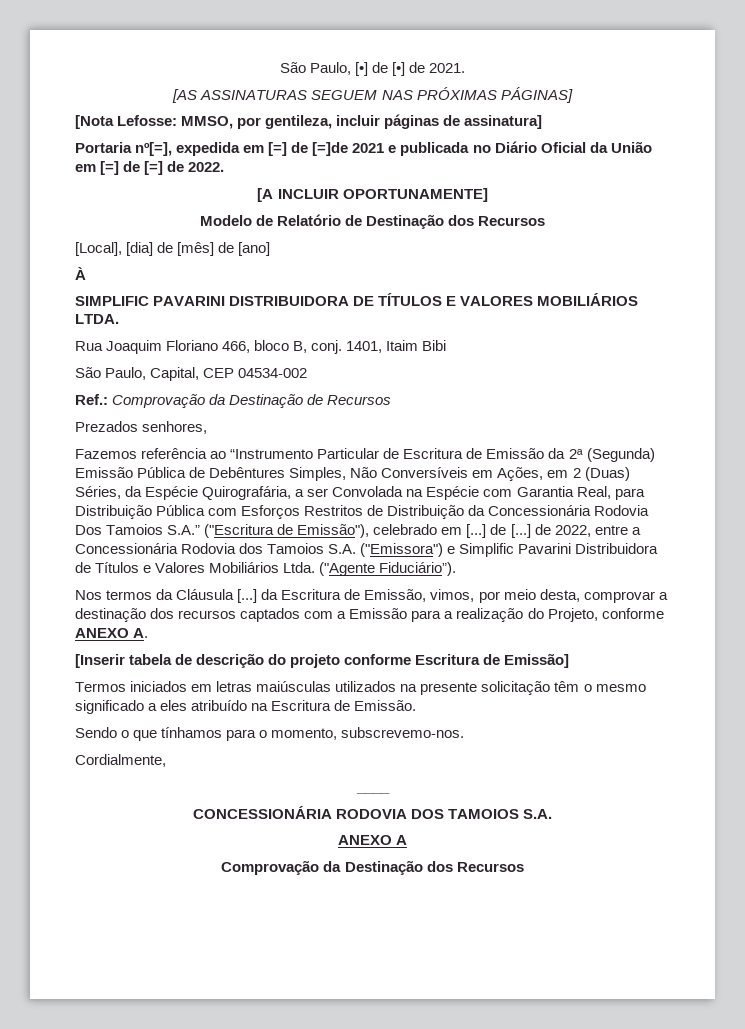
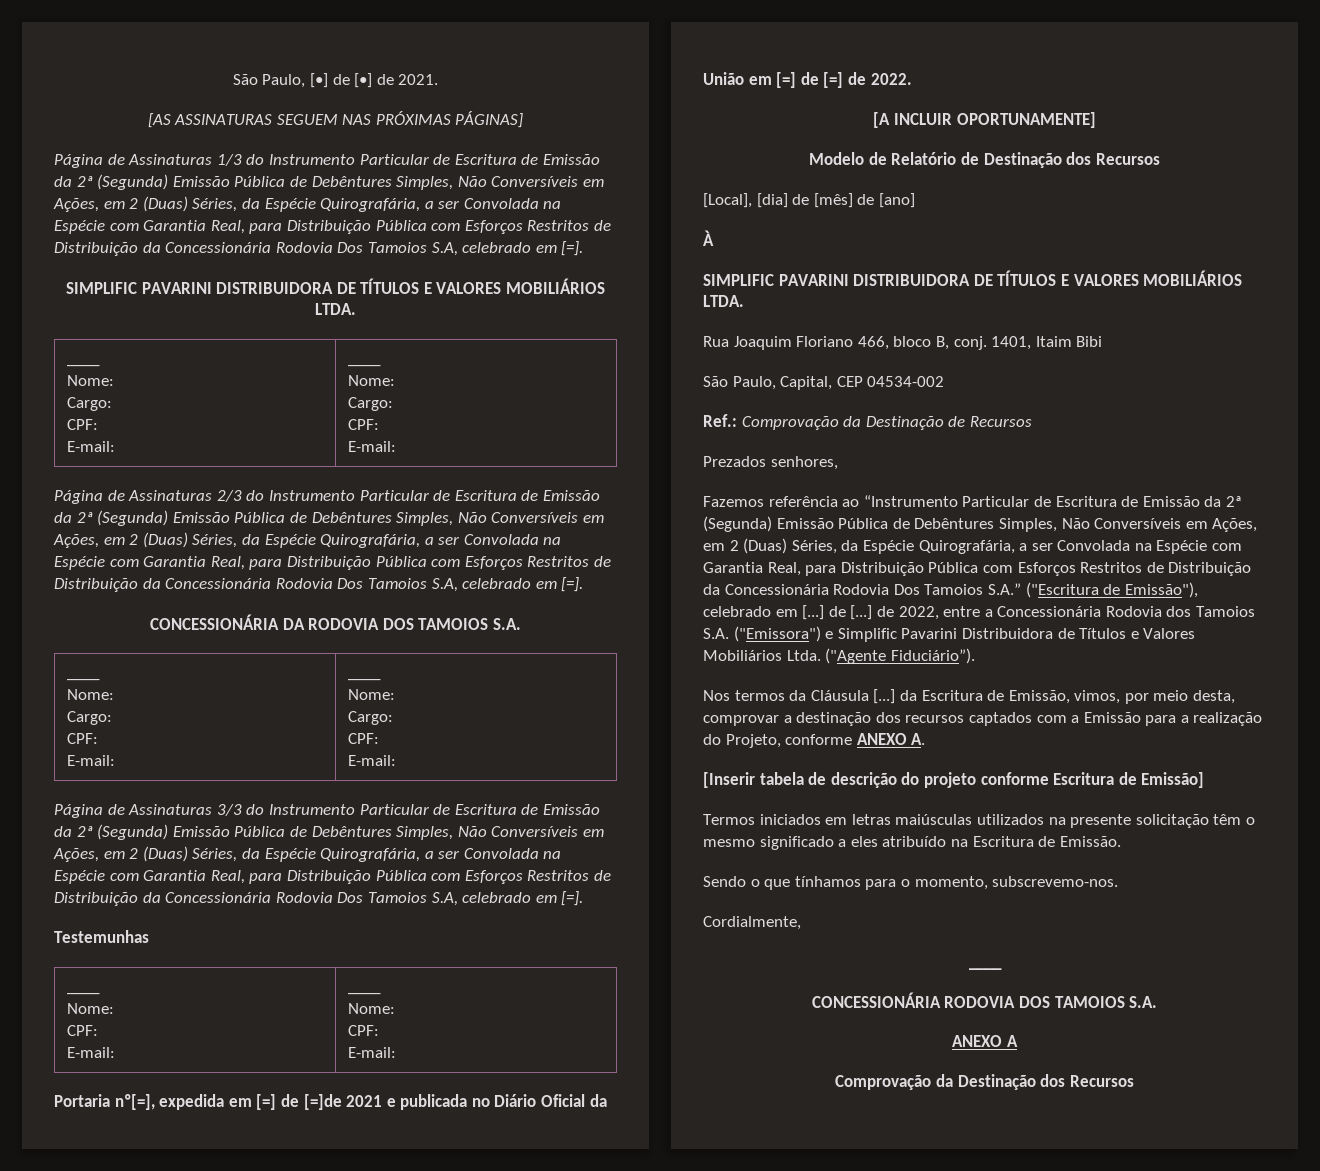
[75,114,543,129] [Nota Lefosse: MMSO, por gentileza, incluir páginas de assinatura] -> [54,154,600,168] [54,174,604,190] [53,196,562,212] [54,220,611,234] [54,241,584,256] [65,278,606,294] [315,303,356,315] [67,364,101,367] [67,375,115,386] [67,397,113,411] [67,419,99,430] [67,441,116,452] [348,364,382,367] [348,375,396,386] [348,397,394,411] [348,419,380,430] [348,441,397,452] [54,490,600,504] [54,510,604,526] [53,532,562,548] [54,556,611,570] [54,577,584,592] [150,614,521,630] [67,678,101,681] [67,689,115,700] [67,711,113,725] [67,733,99,744] [67,755,116,766] [348,678,382,681] [348,689,396,700] [348,711,394,725] [348,733,380,744] [348,755,397,766] [54,804,600,818] [54,824,604,840] [53,846,562,862] [54,870,611,884] [54,891,584,906] [54,930,149,943] [67,992,101,995] [67,1003,115,1014] [67,1025,99,1036] [67,1047,116,1058] [348,992,382,995] [348,1003,396,1014] [348,1025,380,1036] [348,1047,397,1058] Página de Assinaturas 1/3 do Instrumento Particular de Escritura de Emissão da 2ª (Segunda) Emissão Pública de Debêntures Simples, Não Conversíveis em Ações, em 2 (Duas) Séries, da Espécie Quirografária, a ser Convolada na Espécie com Garantia Real, para Distribuição Pública com Esforços Restritos de Distribuição da Concessionária Rodovia Dos Tamoios S.A, celebrado em [=]. // SIMPLIFIC PAVARINI DISTRIBUIDORA DE TÍTULOS E VALORES MOBILIÁRIOS LTDA. // ____ // Nome: // Cargo: // CPF: // E-mail: | ____ // Nome: // Cargo: // CPF: // E-mail: // Página de Assinaturas 2/3 do Instrumento Particular de Escritura de Emissão da 2ª (Segunda) Emissão Pública de Debêntures Simples, Não Conversíveis em Ações, em 2 (Duas) Séries, da Espécie Quirografária, a ser Convolada na Espécie com Garantia Real, para Distribuição Pública com Esforços Restritos de Distribuição da Concessionária Rodovia Dos Tamoios S.A, celebrado em [=]. // CONCESSIONÁRIA DA RODOVIA DOS TAMOIOS S.A. // ____ // Nome: // Cargo: // CPF: // E-mail: | ____ // Nome: // Cargo: // CPF: // E-mail: // Página de Assinaturas 3/3 do Instrumento Particular de Escritura de Emissão da 2ª (Segunda) Emissão Pública de Debêntures Simples, Não Conversíveis em Ações, em 2 (Duas) Séries, da Espécie Quirografária, a ser Convolada na Espécie com Garantia Real, para Distribuição Pública com Esforços Restritos de Distribuição da Concessionária Rodovia Dos Tamoios S.A, celebrado em [=]. // Testemunhas // ____ // Nome: // CPF: // E-mail: | ____ // Nome: // CPF: // E-mail:

